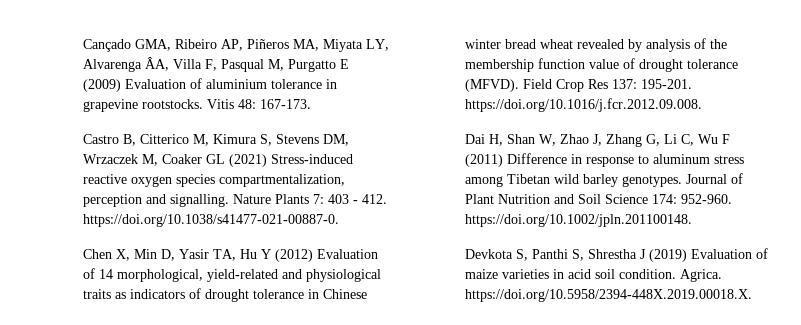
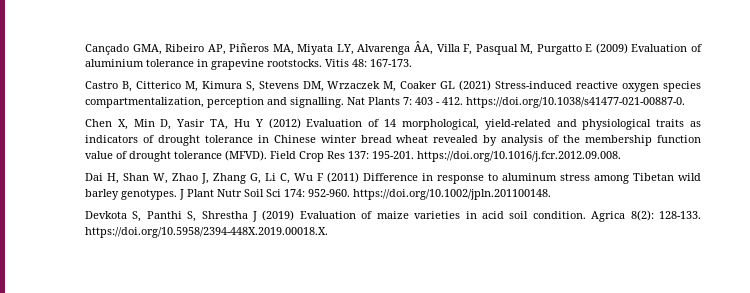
[232,194,271,204] Nature -> [346,97,365,105] Nat
[685,173,743,184] [464,194,648,204] Journal of Plant Nutrition and Soil Science -> [178,189,281,200] J Plant Nutr Soil Sci
[679,269,722,282] Agrica. -> [591,210,701,222] Agrica 8(2): 128-133.

